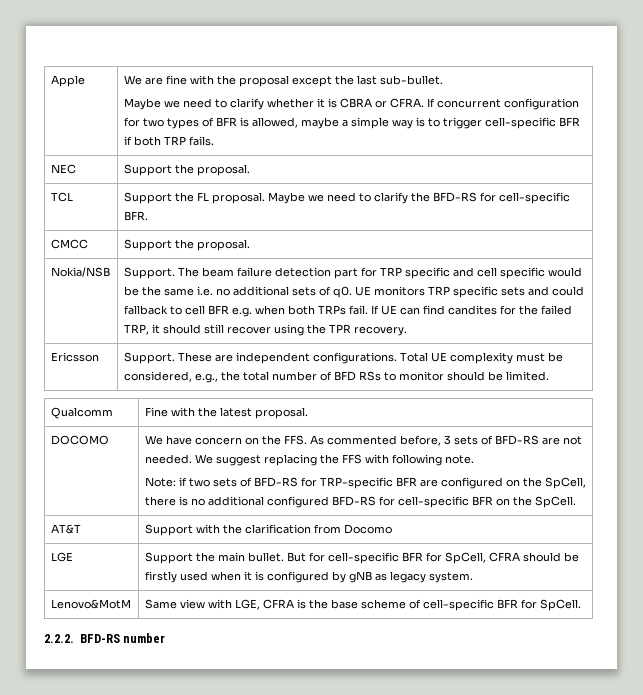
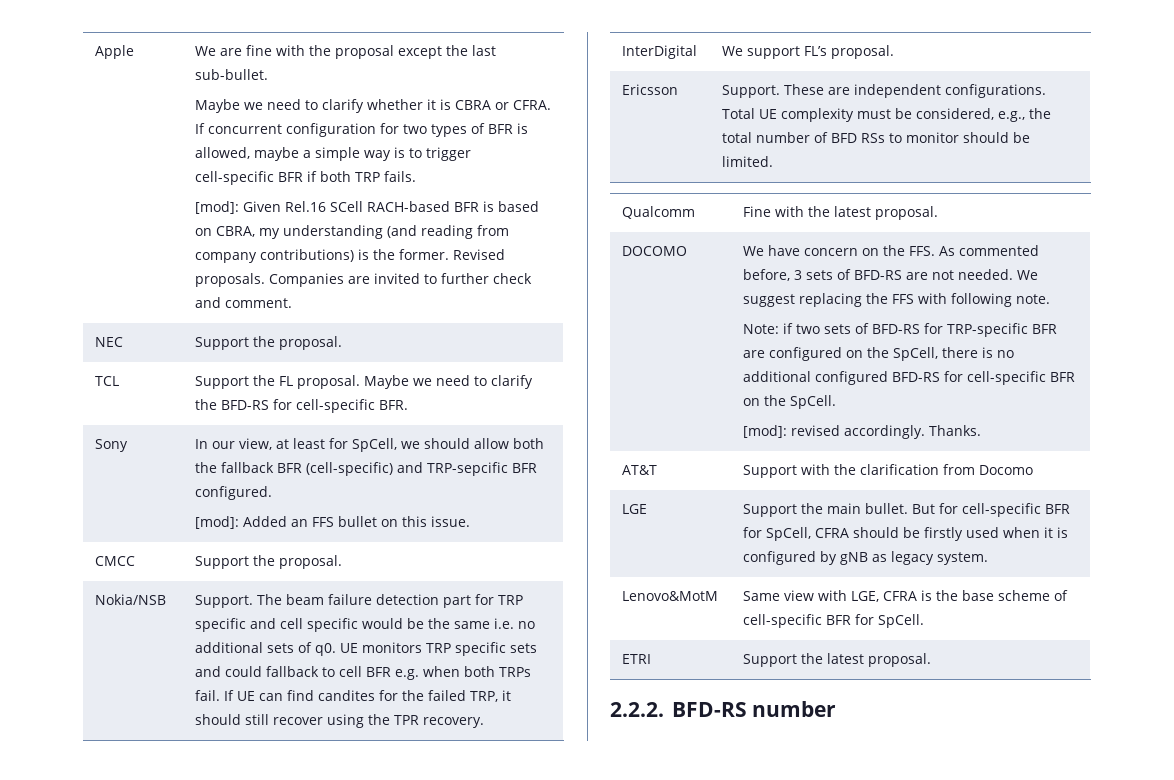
(214, 141) none -> [195,201,540,214] [195,225,510,239] [195,249,506,263] [195,273,533,287] [195,297,293,308] // [mod]: Given Rel.16 SCell RACH-based BFR is based on CBRA, my understanding (and reading from company contributions) is the former. Revised proposals. Companies are invited to further check and comment.
(148, 216) none -> [95,439,129,452] [195,438,545,452] [195,462,538,476] [195,486,273,500] [195,516,471,529] // Sony | In our view, at least for SpCell, we should allow both the fallback BFR (cell-specific) and TRP-sepcific BFR configured. // [mod]: Added an FFS bullet on this issue.
(407, 331) none -> [622,45,698,59] [722,45,895,59] // InterDigital | We support FL’s proposal.
(576, 502) none -> [743,425,982,439] // [mod]: revised accordingly. Thanks.
(581, 605) none -> [622,654,652,664] [743,653,932,667] // ETRI | Support the latest proposal.

